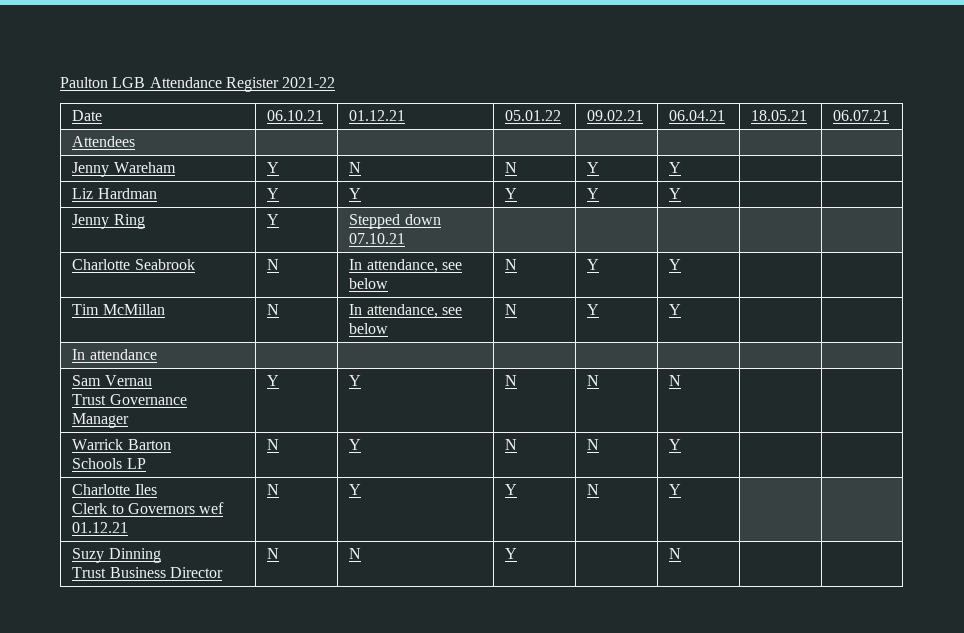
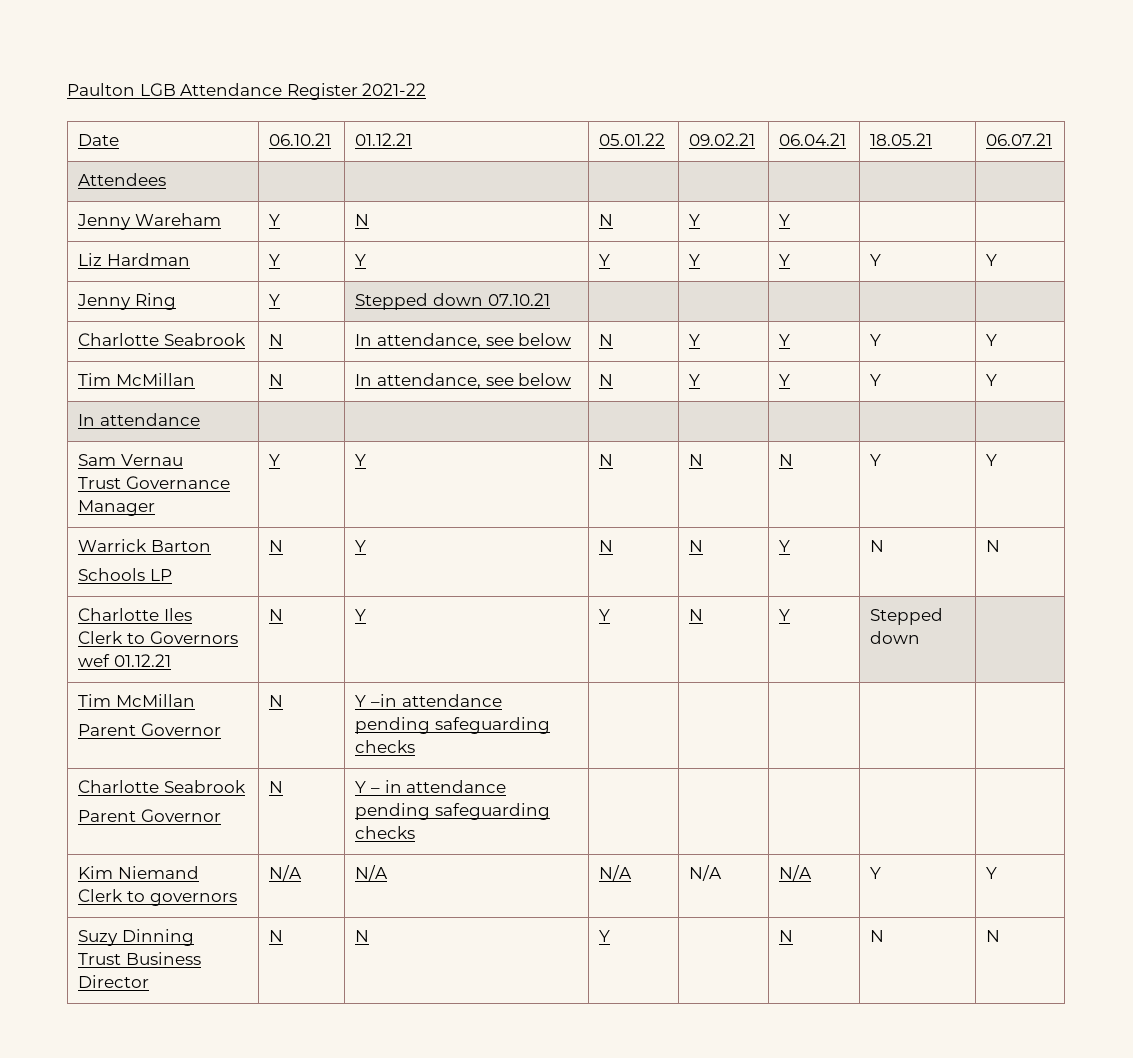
(682, 193) | -> [870,254,882,266] [986,254,998,266] Y | Y
(682, 264) | -> [870,334,882,346] [986,334,998,346] Y | Y
(682, 309) | -> [870,374,882,386] [986,374,998,386] Y | Y
(682, 380) | -> [870,454,882,466] [986,454,998,466] Y | Y
(682, 444) | -> [870,540,885,552] [986,540,1001,552] N | N
(682, 489) | -> [870,608,944,625] [870,631,921,644] [78,694,196,707] [78,723,222,736] [269,695,284,707] [355,694,502,707] [355,717,551,734] [355,740,416,753] [78,780,247,793] [78,809,222,822] [269,781,284,793] [355,780,507,793] [355,803,551,820] [355,826,416,839] [78,866,200,879] [78,889,237,906] [269,865,303,881] [355,865,389,881] [599,865,633,881] [689,865,723,881] [779,865,813,881] [870,867,882,879] [986,867,998,879] Stepped down | // Tim McMillan // Parent Governor | N | Y –in attendance pending safeguarding checks | | | | | // Charlotte Seabrook // Parent Governor | N | Y – in attendance pending safeguarding checks | | | | | // Kim Niemand Clerk to governors | N/A | N/A | N/A | N/A | N/A | Y | Y
(682, 553) | -> [870,930,885,942] [986,930,1001,942] N | N

